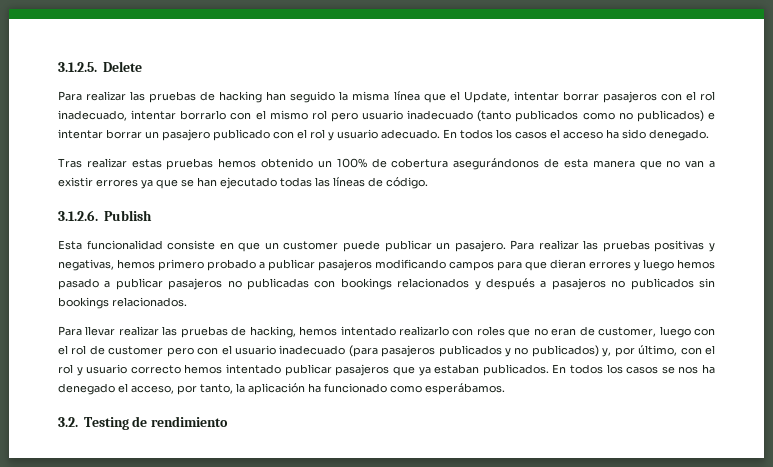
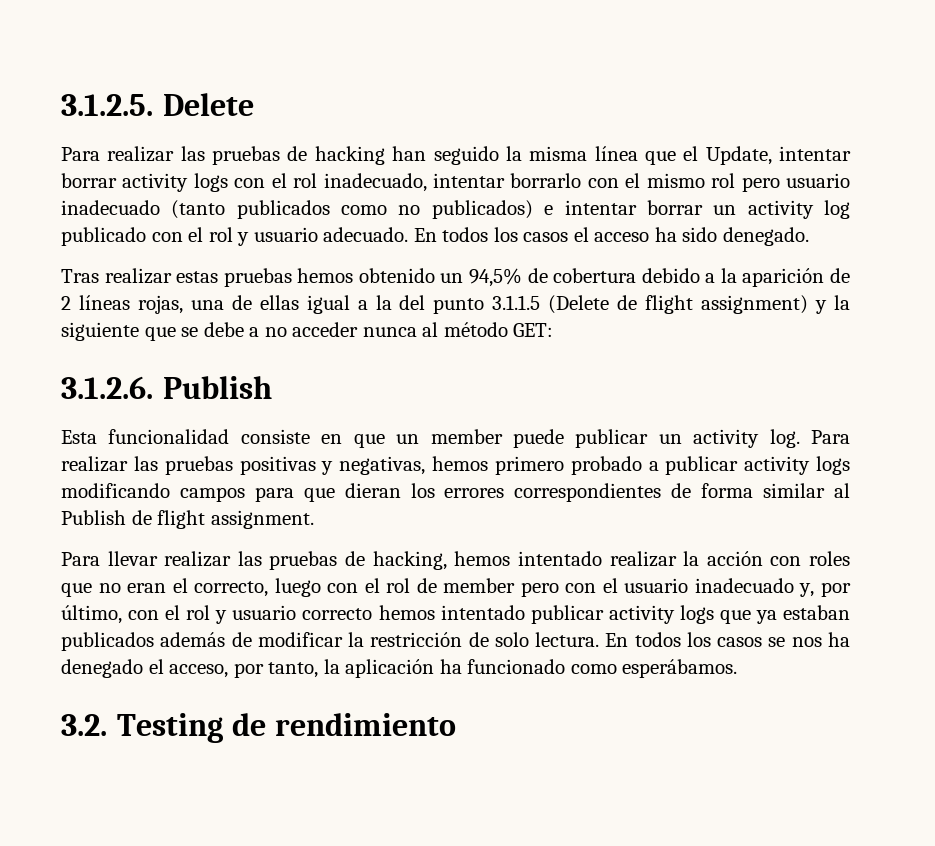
[602,91,657,103] pasajeros -> [122,173,228,192] activity logs
[162,129,210,141] pasajero -> [747,200,851,219] activity log
[336,158,367,168] 100% -> [469,268,522,287] 94,5%
[453,158,716,170] [58,177,428,189] asegurándonos de esta manera que no van a existir errores ya que se han ejecutado todas las líneas de código. -> [641,268,850,287] [61,295,851,314] [61,322,554,341] debido a la aparición de 2 líneas rojas, una de ellas igual a la del punto 3.1.1.5 (Delete de flight assignment) y la siguiente que se debe a no acceder nunca al método GET:
[283,241,339,250] customer -> [430,429,503,444] member
[454,240,506,252] pasajero. -> [693,429,800,448] activity log.
[318,259,372,271] pasajeros -> [744,456,851,475] activity logs
[589,259,715,271] [58,278,715,290] [58,297,187,309] errores y luego hemos pasado a publicar pasajeros no publicadas con bookings relacionados y después a pasajeros no publicados sin bookings relacionados. -> [410,483,850,502] [61,510,314,529] los errores correspondientes de forma similar al Publish de flight assignment.
[399,326,450,336] realizarlo -> [609,551,763,567] realizar la acción
[579,326,657,337] de customer, -> [172,578,269,597] el correcto,
[108,346,164,355] customer -> [443,578,516,593] member
[348,345,599,357] (para pasajeros publicados y no publicados) -> (794, 585) none
[335,364,390,376] pasajeros -> [608,605,714,624] activity logs
[482,364,549,376] publicados. -> [61,632,600,651] publicados además de modificar la restricción de solo lectura.

